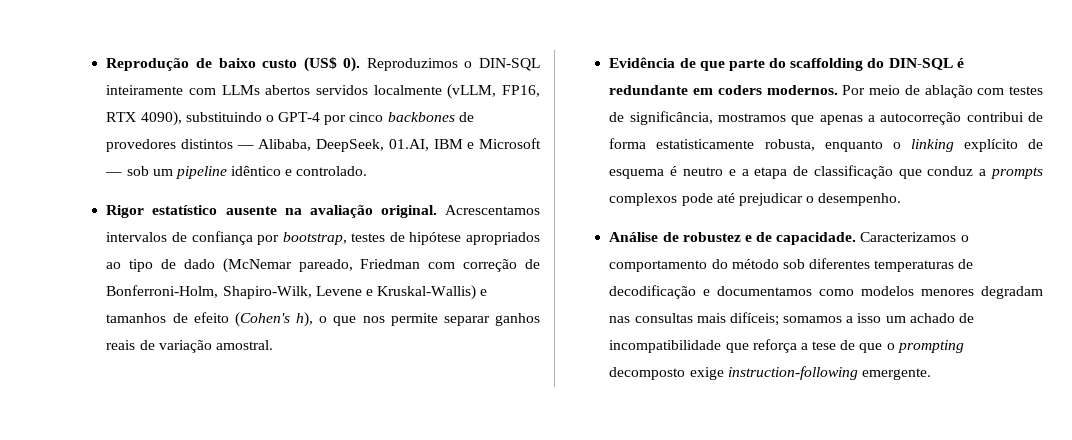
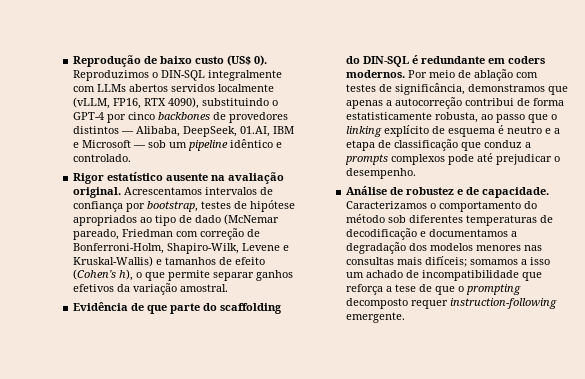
[106,85,184,95] inteiramente -> [207,70,282,81] integralmente
[362,316,385,323] nos -> (165, 276) none
[106,340,155,350] reais de -> [72,284,130,292] efetivos da
[718,113,787,122] mostramos -> [467,84,545,92] demonstramos
[824,140,883,152] enquanto -> [480,114,548,123] ao passo que
[819,289,855,296] como -> [510,231,517,237] [345,242,427,254] a degradação dos
[981,286,1043,299] degradam -> (521, 248) none
[689,367,724,380] exige -> [410,300,448,309] requer

